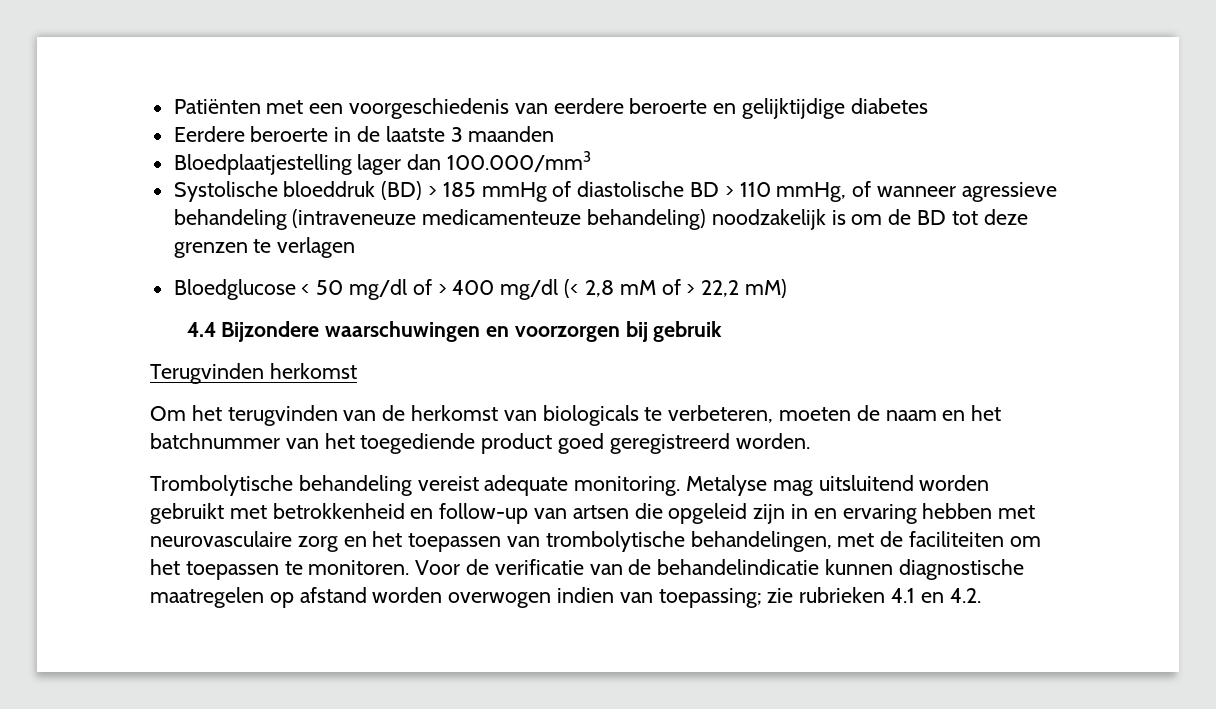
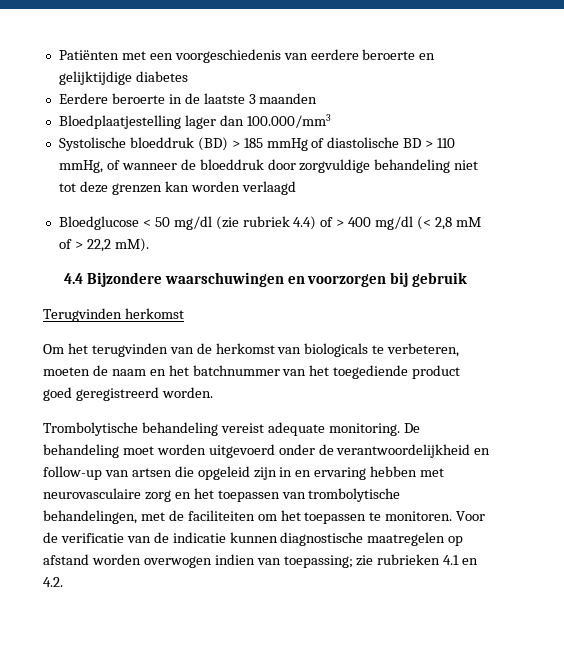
[961,182,1057,202] [173,209,1028,230] [173,237,356,258] agressieve behandeling (intraveneuze medicamenteuze behandeling) noodzakelijk is om de BD tot deze grenzen te verlagen -> [180,159,479,173] [58,181,296,195] de bloeddruk door zorgvuldige behandeling niet tot deze grenzen kan worden verlaagd
(408, 289) none -> [215,216,317,230] (zie rubriek 4.4)
[744,279,787,298] mM) -> [114,238,149,252] mM).
[686,475,990,496] [150,503,405,524] Metalyse mag uitsluitend worden gebruikt met betrokkenheid -> [403,423,420,433] [43,444,471,458] De behandeling moet worden uitgevoerd onder de verantwoordelijkheid
[657,559,820,575] behandelindicatie -> [172,532,226,543] indicatie

